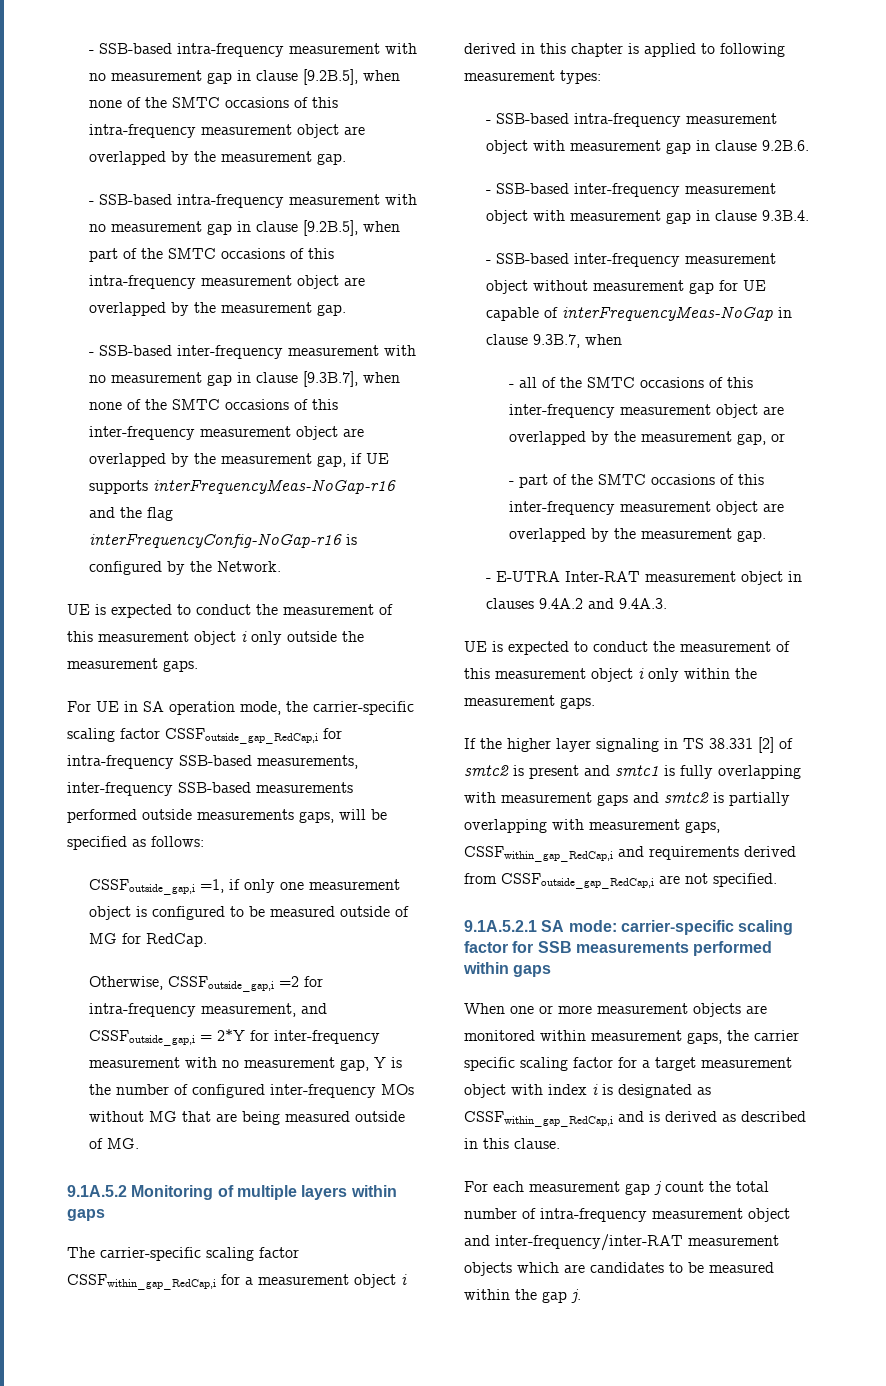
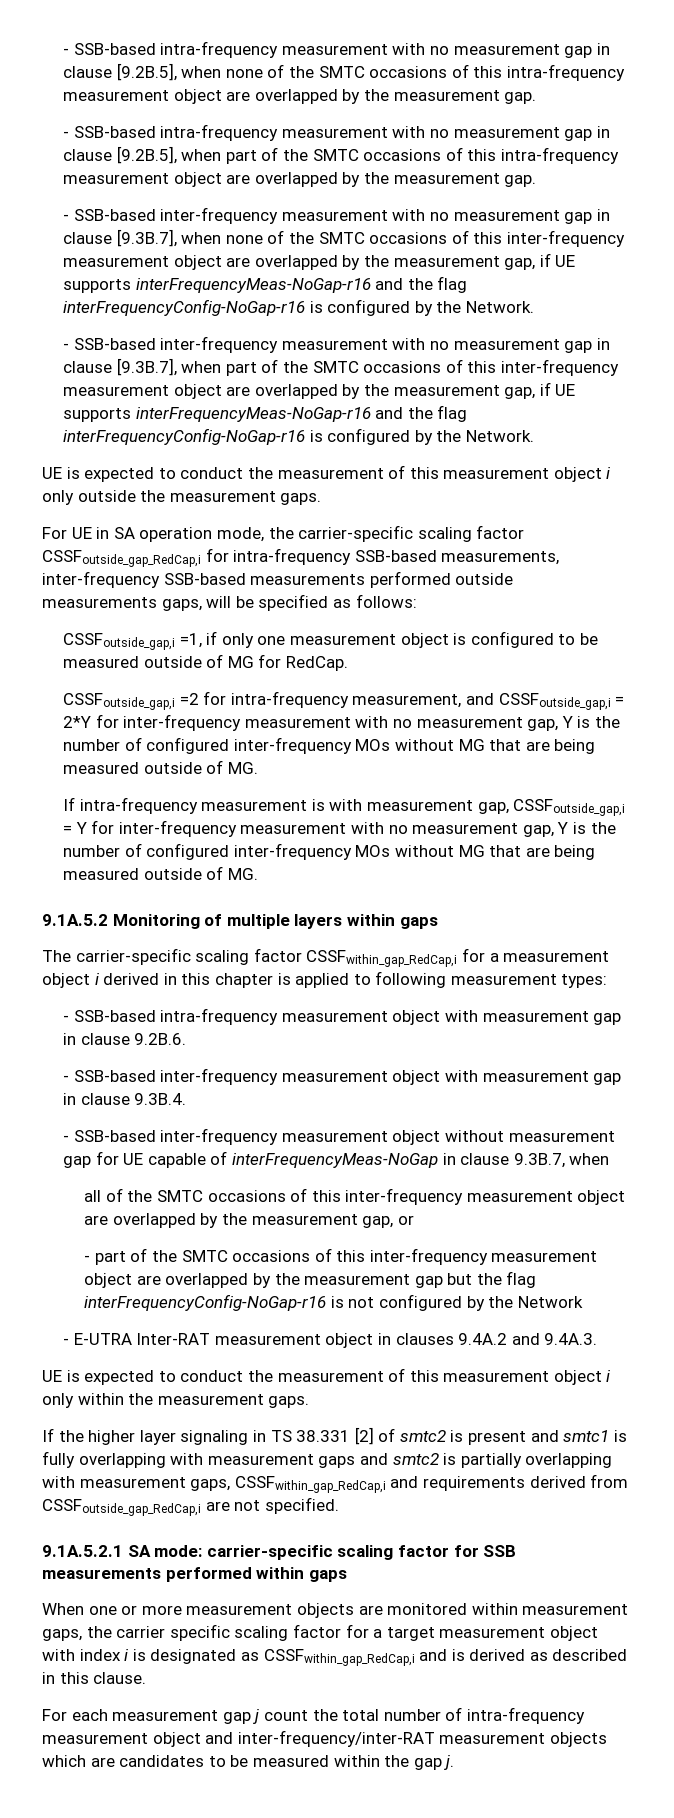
(282, 566) none -> [63,336,610,353] [63,358,619,376] [63,382,576,399] [63,405,468,422] [63,428,535,445] // - SSB-based inter-frequency measurement with no measurement gap in clause [9.3B.7], when part of the SMTC occasions of this inter-frequency measurement object are overlapped by the measurement gap, if UE supports interFrequencyMeas-NoGap-r16 and the flag interFrequencyConfig-NoGap-r16 is configured by the Network.
[89,976,164,990] Otherwise, -> (349, 663) none
(140, 1143) none -> [63,797,626,816] [63,820,616,837] [63,843,596,860] [63,866,258,880] // If intra-frequency measurement is with measurement gap, CSSFoutside_gap,i = Y for inter-frequency measurement with no measurement gap, Y is the number of configured inter-frequency MOs without MG that are being measured outside of MG.
[508,384,514,388] - -> (610, 1159) none
[736,530,766,542] gap. -> [414,1271,537,1288] [84,1294,583,1311] gap but the flag interFrequencyConfig-NoGap-r16 is not configured by the Network

